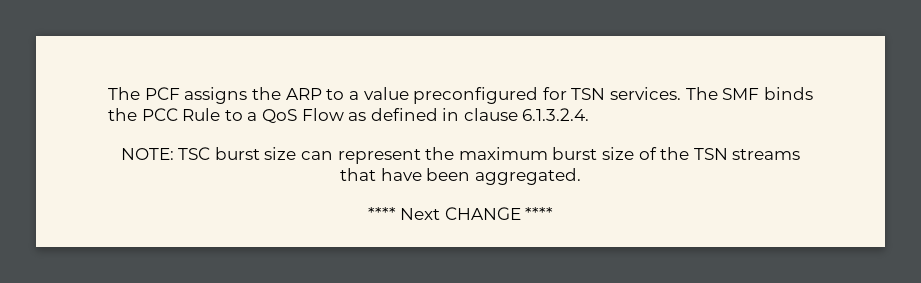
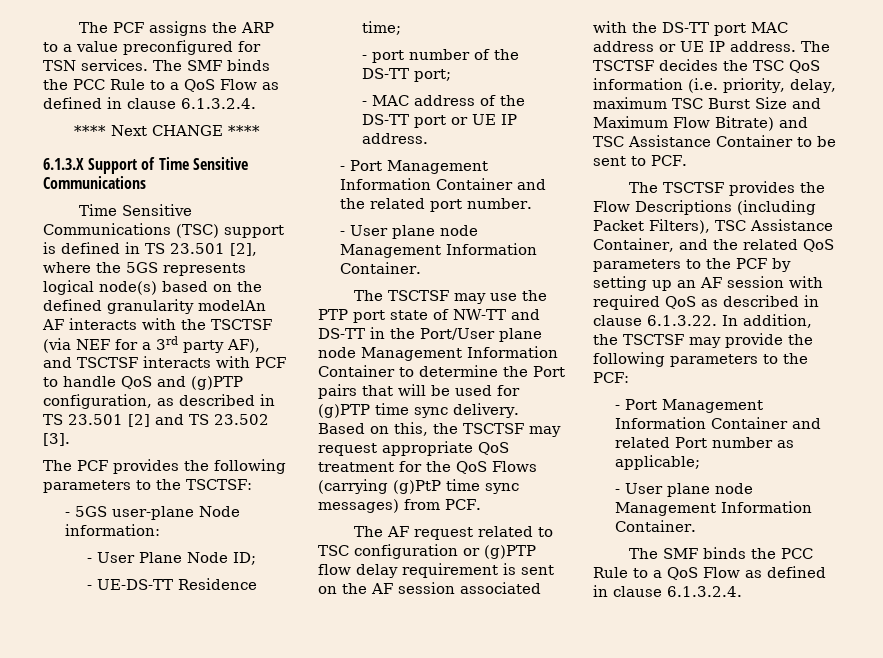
[120,147,801,164] [340,168,581,185] [367,207,554,220] NOTE: TSC burst size can represent the maximum burst size of the TSN streams that have been aggregated. // **** Next CHANGE **** -> [73,125,260,136] [43,157,248,174] [43,176,146,189] [78,204,192,216] [43,223,284,238] [43,242,257,256] [43,262,246,276] [43,280,262,295] [43,299,266,314] [42,318,272,330] [43,336,260,353] [43,356,286,368] [43,376,243,390] [43,394,275,409] [43,414,269,427] [43,433,70,446] [43,459,286,474] [43,479,252,493] [65,506,241,520] [65,524,161,536] [87,552,257,565] [87,578,258,590] [362,21,402,35] [362,49,520,63] [362,68,452,82] [362,95,526,106] [362,114,518,128] [362,133,429,144] [340,160,489,174] [340,178,547,190] [340,198,533,212] [340,225,479,239] [340,243,538,258] [340,262,422,274] [353,290,547,304] [318,309,540,323] [318,327,542,342] [318,346,558,361] [318,365,565,377] [318,384,520,399] [318,403,519,418] [318,422,561,437] [318,441,509,456] [318,461,537,474] [318,479,519,494] [318,499,481,513] [353,526,553,540] [318,544,536,559] [318,563,554,578] [318,582,541,594] [593,21,788,36] [593,41,830,52] [593,59,820,73] [593,78,836,93] [593,97,821,109] [593,116,808,131] [593,135,836,147] [593,155,687,166] [628,181,825,196] [593,200,816,215] [593,219,833,234] [593,238,834,252] [593,258,791,272] [593,276,823,291] [593,295,819,310] [593,314,812,328] [593,333,813,348] [593,352,808,367] [593,372,629,383] [615,399,764,413] [615,417,822,429] [615,437,795,448] [615,455,701,470] [615,483,754,497] [615,501,813,516] [615,520,697,532] [628,547,813,559] [593,566,826,580] [593,585,742,597] **** Next CHANGE **** // 6.1.3.X Support of Time Sensitive Communications // Time Sensitive Communications (TSC) support is defined in TS 23.501 [2], where the 5GS represents logical node(s) based on the defined granularity modelAn AF interacts with the TSCTSF (via NEF for a 3rd party AF), and TSCTSF interacts with PCF to handle QoS and (g)PTP configuration, as described in TS 23.501 [2] and TS 23.502 [3]. // The PCF provides the following parameters to the TSCTSF: // - 5GS user-plane Node information: // - User Plane Node ID; // - UE-DS-TT Residence time; // - port number of the DS-TT port; // - MAC address of the DS-TT port or UE IP address. // - Port Management Information Container and the related port number. // - User plane node Management Information Container. // The TSCTSF may use the PTP port state of NW-TT and DS-TT in the Port/User plane node Management Information Container to determine the Port pairs that will be used for (g)PTP time sync delivery. Based on this, the TSCTSF may request appropriate QoS treatment for the QoS Flows (carrying (g)PtP time sync messages) from PCF. // The AF request related to TSC configuration or (g)PTP flow delay requirement is sent on the AF session associated with the DS-TT port MAC address or UE IP address. The TSCTSF decides the TSC QoS information (i.e. priority, delay, maximum TSC Burst Size and Maximum Flow Bitrate) and TSC Assistance Container to be sent to PCF. // The TSCTSF provides the Flow Descriptions (including Packet Filters), TSC Assistance Container, and the related QoS parameters to the PCF by setting up an AF session with required QoS as described in clause 6.1.3.22. In addition, the TSCTSF may provide the following parameters to the PCF: // - Port Management Information Container and related Port number as applicable; // - User plane node Management Information Container. // The SMF binds the PCC Rule to a QoS Flow as defined in clause 6.1.3.2.4.

